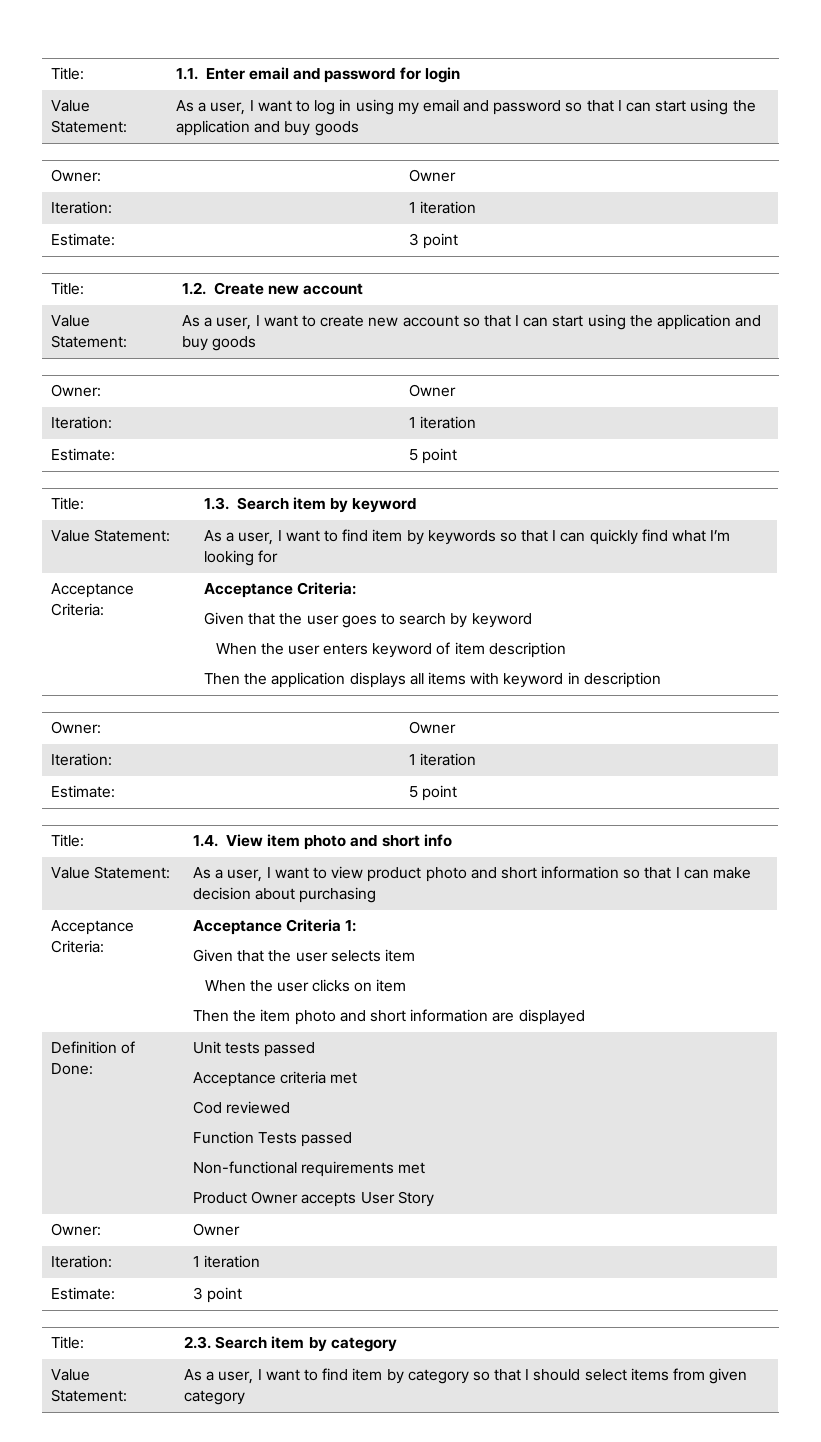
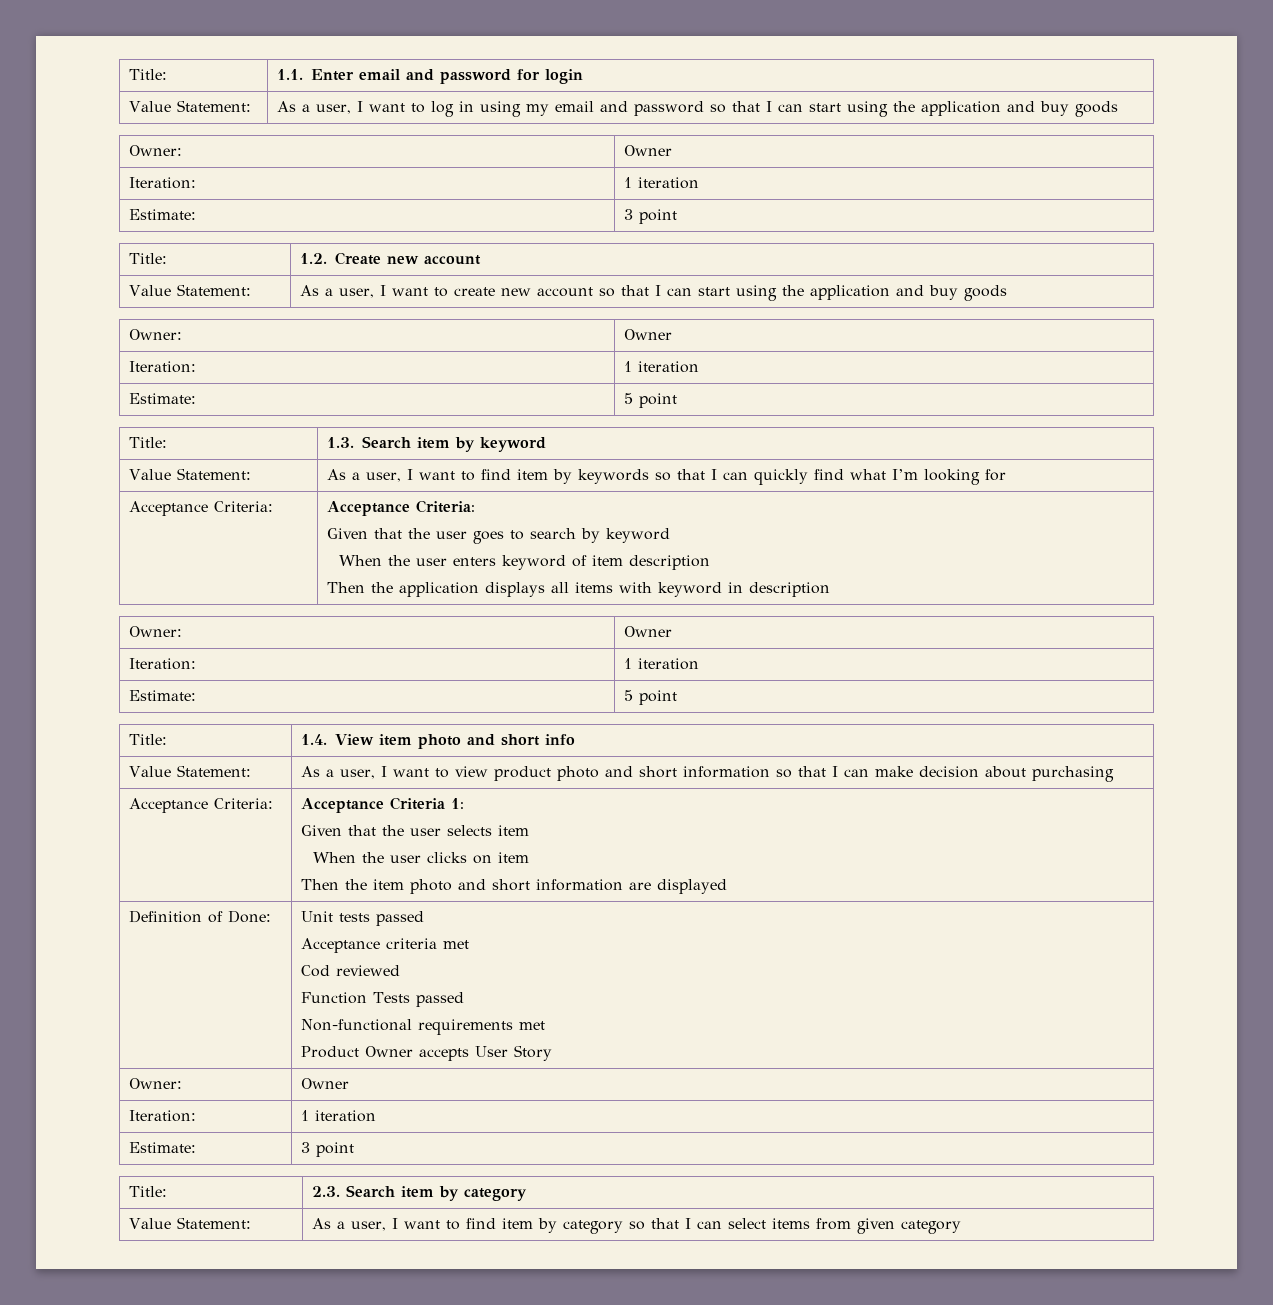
[533,1369,581,1381] should -> [697,1221,723,1229] can

